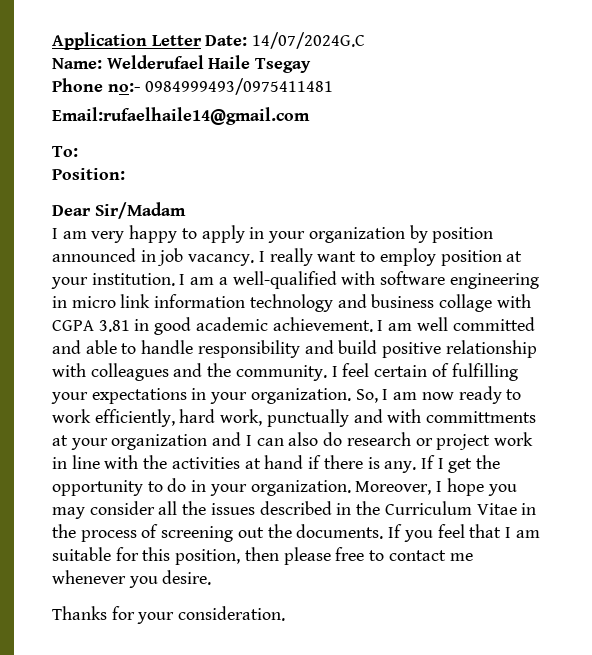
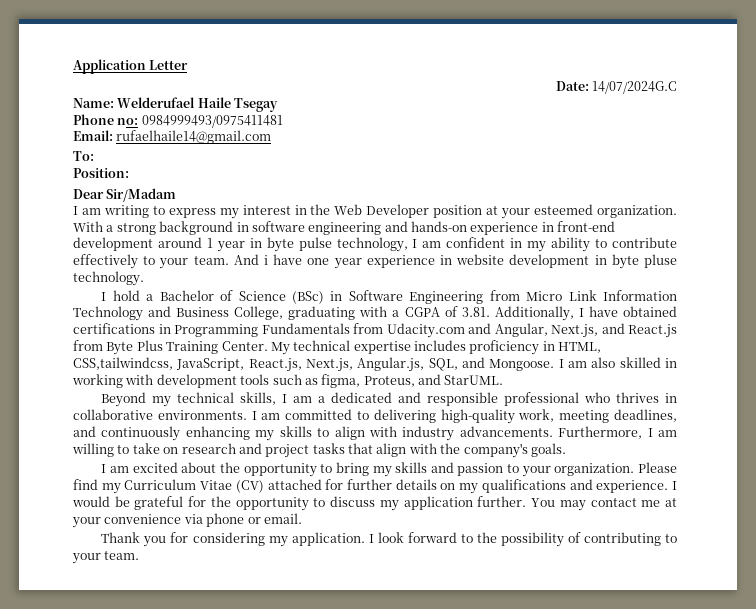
(202, 40) none -> (189, 65) //
[107,82,141,92] no:- -> [117,118,139,125] no:
[52,107,310,125] Email:rufaelhaile14@gmail.com -> [73,130,272,144] Email: rufaelhaile14@gmail.com
[91,225,494,243] [52,248,523,266] [51,271,539,289] [52,294,531,312] [52,317,535,335] [52,340,537,358] [52,363,518,381] [51,386,522,404] [52,409,537,427] [52,432,533,450] [52,455,501,473] [52,478,517,496] [52,501,537,519] [52,524,540,542] [52,547,473,565] [52,570,212,588] [52,606,286,624] very happy to apply in your organization by position announced in job vacancy. I really want to employ position at your institution. I am a well-qualified with software engineering in micro link information technology and business collage with CGPA 3.81 in good academic achievement. I am well committed and able to handle responsibility and build positive relationship with colleagues and the community. I feel certain of fulfilling your expectations in your organization. So, I am now ready to work efficiently, hard work, punctually and with committments at your organization and I can also do research or project work in line with the activities at hand if there is any. If I get the opportunity to do in your organization. Moreover, I hope you may consider all the issues described in the Curriculum Vitae in the process of screening out the documents. If you feel that I am suitable for this position, then please free to contact me whenever you desire. // Thanks for your consideration. -> [103,204,677,219] [73,221,616,235] [73,237,677,252] [73,254,677,269] [73,271,144,286] [101,290,677,304] [73,306,678,321] [73,323,677,338] [73,340,602,355] [73,357,677,372] [72,374,504,388] [101,392,677,407] [73,409,677,424] [73,426,677,441] [72,443,566,458] [101,462,677,477] [73,479,677,494] [72,496,677,511] [72,513,302,528] [101,532,677,547] [72,551,140,564] writing to express my interest in the Web Developer position at your esteemed organization. With a strong background in software engineering and hands-on experience in front-end development around 1 year in byte pulse technology, I am confident in my ability to contribute effectively to your team. And i have one year experience in website development in byte pluse technology. // I hold a Bachelor of Science (BSc) in Software Engineering from Micro Link Information Technology and Business College, graduating with a CGPA of 3.81. Additionally, I have obtained certifications in Programming Fundamentals from Udacity.com and Angular, Next.js, and React.js from Byte Plus Training Center. My technical expertise includes proficiency in HTML, CSS,tailwindcss, JavaScript, React.js, Next.js, Angular.js, SQL, and Mongoose. I am also skilled in working with development tools such as figma, Proteus, and StarUML. // Beyond my technical skills, I am a dedicated and responsible professional who thrives in collaborative environments. I am committed to delivering high-quality work, meeting deadlines, and continuously enhancing my skills to align with industry advancements. Furthermore, I am willing to take on research and project tasks that align with the company's goals. // I am excited about the opportunity to bring my skills and passion to your organization. Please find my Curriculum Vitae (CV) attached for further details on my qualifications and experience. I would be grateful for the opportunity to discuss my application further. You may contact me at your convenience via phone or email. // Thank you for considering my application. I look forward to the possibility of contributing to your team.

